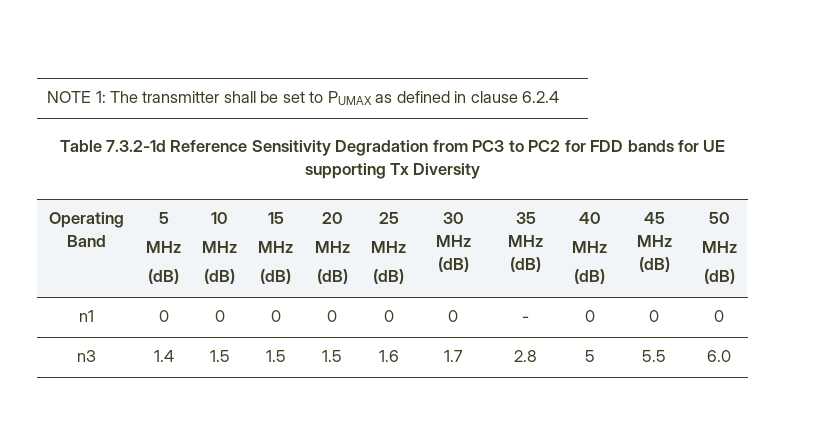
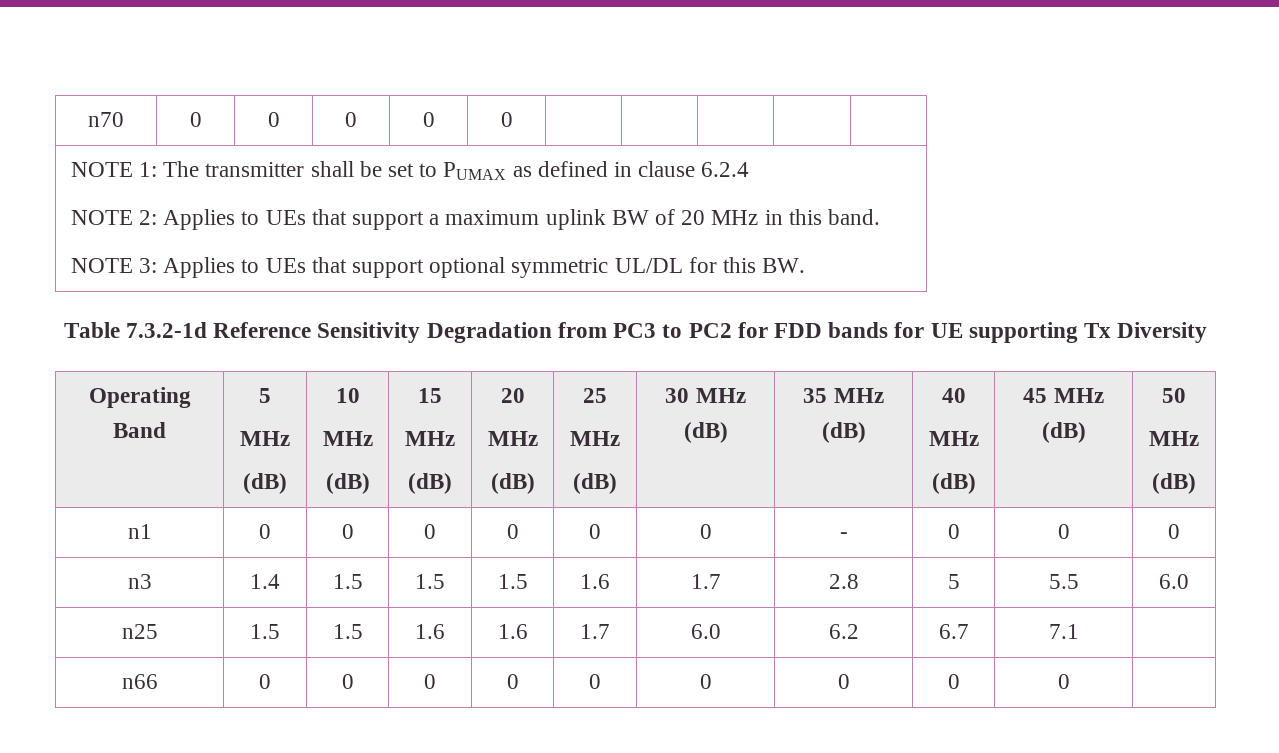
(47, 97) none -> [88,112,124,127] [189,112,202,127] [267,112,280,127] [345,112,357,127] [422,112,435,127] [500,112,513,127] n70 | 0 | 0 | 0 | 0 | 0 | | | | | //
(560, 97) none -> [70,209,881,230] [70,257,806,278] // NOTE 2: Applies to UEs that support a maximum uplink BW of 20 MHz in this band. // NOTE 3: Applies to UEs that support optional symmetric UL/DL for this BW.
(731, 356) none -> [121,624,158,639] [250,624,280,639] [332,624,363,639] [415,624,445,639] [497,624,528,639] [580,624,610,639] [690,624,721,639] [828,624,859,639] [938,624,969,639] [1048,624,1079,639] [121,674,158,689] [259,674,271,689] [341,674,354,689] [424,674,436,689] [506,674,519,689] [589,674,601,689] [699,674,712,689] [837,674,850,689] [947,674,960,689] [1057,674,1070,689] // n25 | 1.5 | 1.5 | 1.6 | 1.6 | 1.7 | 6.0 | 6.2 | 6.7 | 7.1 | // n66 | 0 | 0 | 0 | 0 | 0 | 0 | 0 | 0 | 0 |

